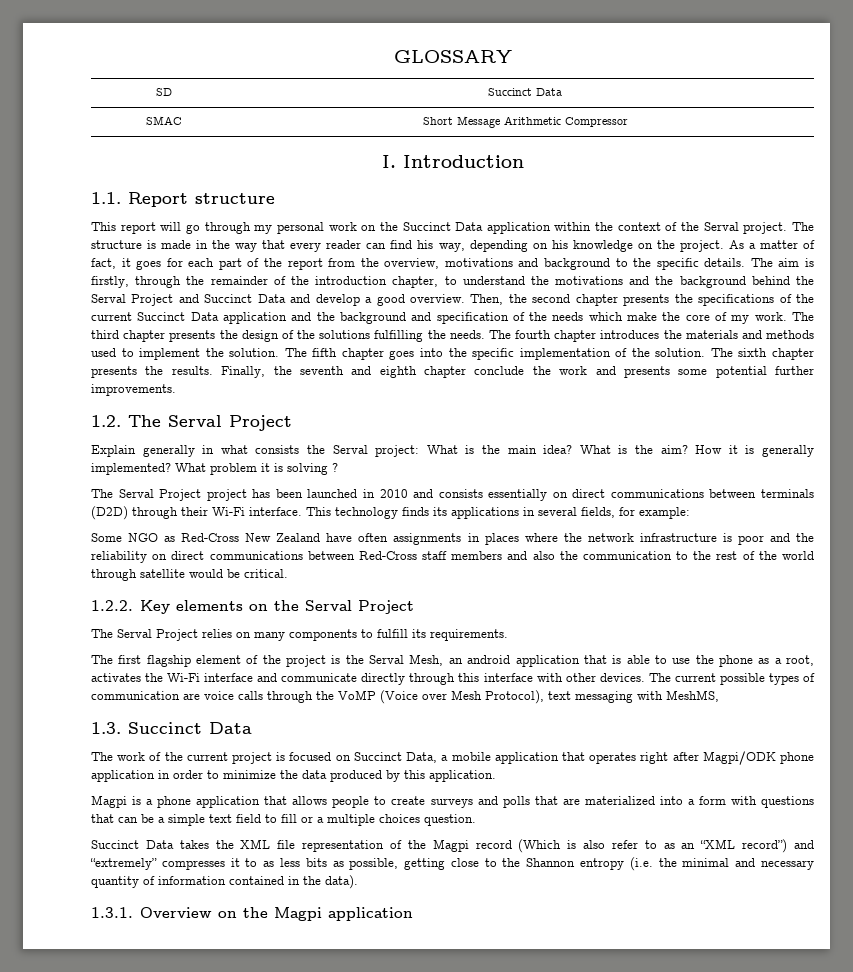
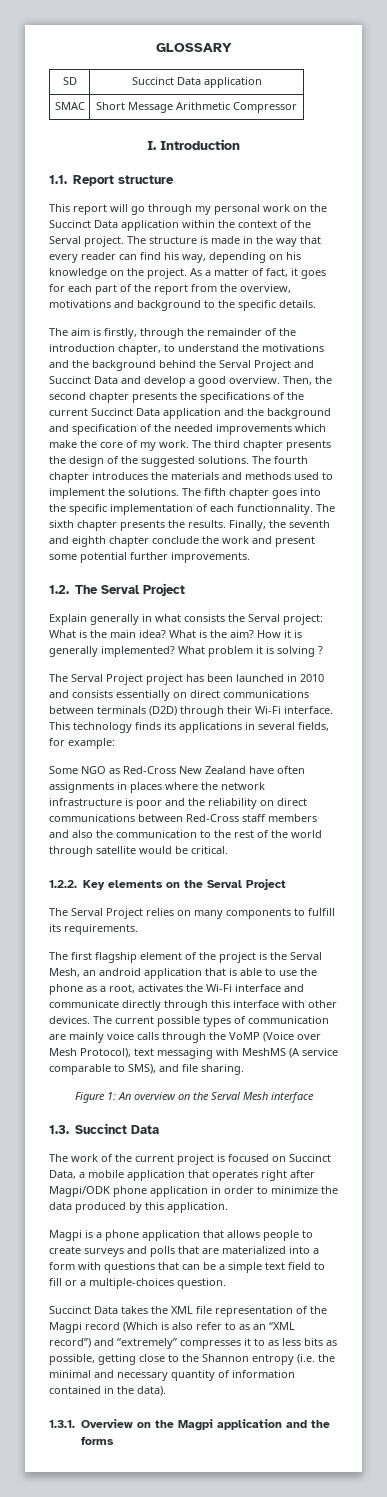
(562, 92) none -> [203,77,262,88] application
(746, 262) none -> (316, 304) //
[552,312,584,321] needs -> [174,424,292,435] needed improvements
[319,330,485,342] solutions fulfilling the needs. -> [141,456,249,467] suggested solutions.
[229,348,280,357] solution. -> [128,488,179,496] solutions.
[631,348,706,357] the solution. -> [210,504,313,515] each functionnality.
[623,366,670,378] presents -> [275,536,315,547] present
(200, 696) none -> [69,1032,104,1043] mainly
[666,690,719,702] MeshMS, -> [242,1048,338,1058] [49,1064,244,1075] [74,1092,314,1103] MeshMS (A service comparable to SMS), and file sharing. // Figure 1: An overview on the Serval Mesh interface
[327,814,420,826] multiple choices -> [89,1278,174,1289] multiple-choices
(413, 914) none -> [285,1420,330,1428] [80,1436,114,1445] and the forms

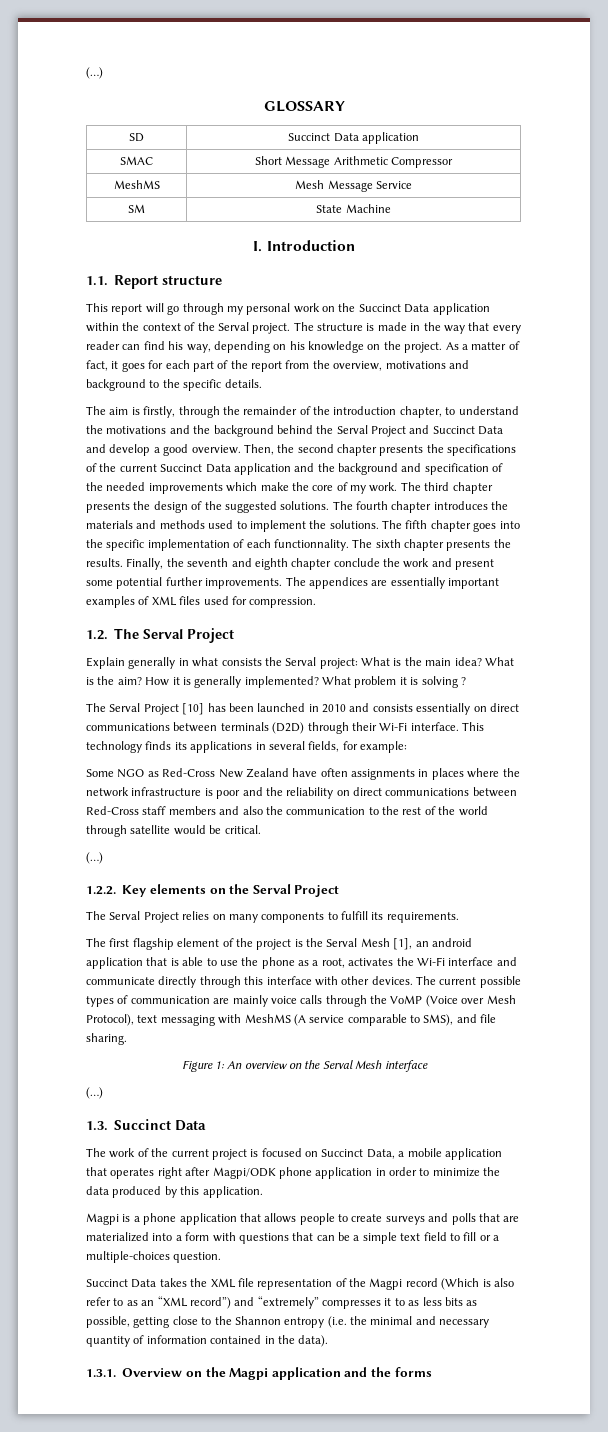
(155, 47) none -> [86,67,103,79] (…) //
(297, 107) none -> [113,180,160,189] [295,180,412,192] [128,204,145,213] [316,204,391,213] // MeshMS | Mesh Message Service // SM | State Machine
(250, 557) none -> [285,577,499,589] [86,596,317,608] The appendices are essentially important examples of XML files used for compression.
[146,674,183,685] project -> [182,703,205,715] [10]
(228, 850) none -> [86,852,103,864] // (…)
[49,968,80,977] Mesh, -> [360,938,413,950] Mesh [1],
(314, 1097) none -> [86,1087,103,1099] // (…)

